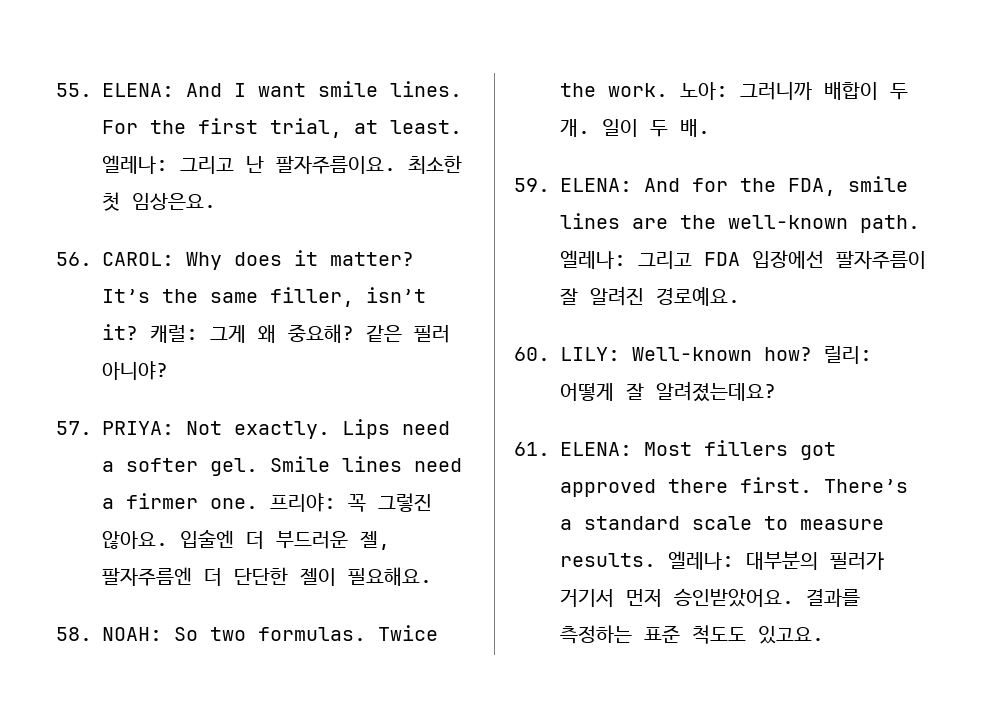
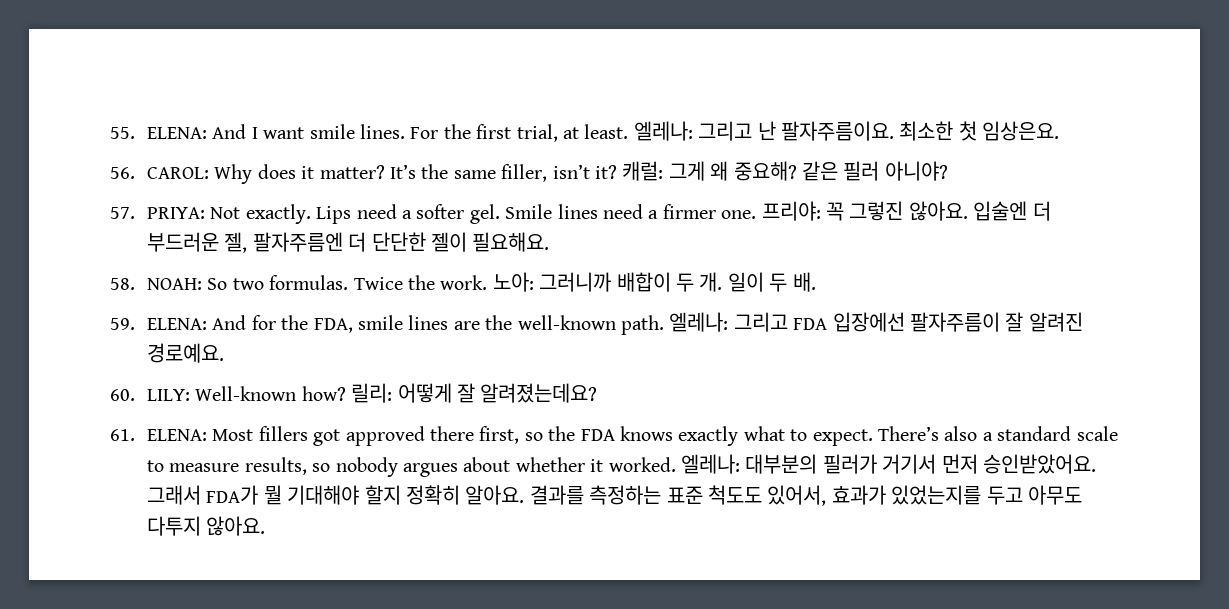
[740,477,908,493] first. There’s -> [479,426,978,446] first, so the FDA knows exactly what to expect. There’s also
[560,553,656,567] results. -> [244,457,676,477] results, so nobody argues about whether it worked.
[806,588,860,607] [560,625,824,644] 결과를 측정하는 표준 척도도 있고요. -> [147,485,1083,506] [147,516,266,536] 그래서 FDA가 뭘 기대해야 할지 정확히 알아요. 결과를 측정하는 표준 척도도 있어서, 효과가 있었는지를 두고 아무도 다투지 않아요.

